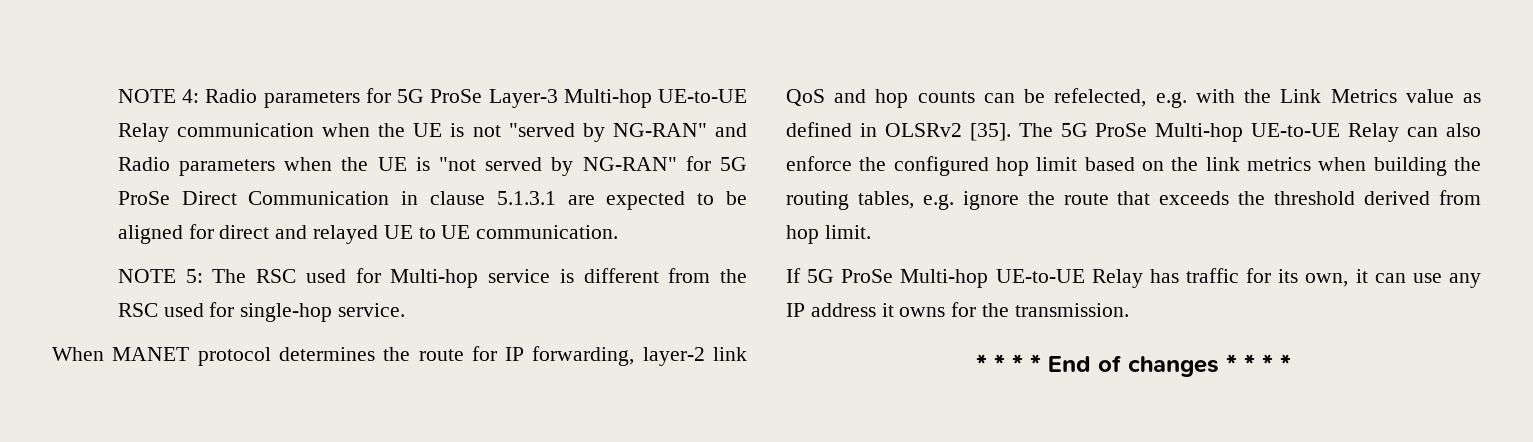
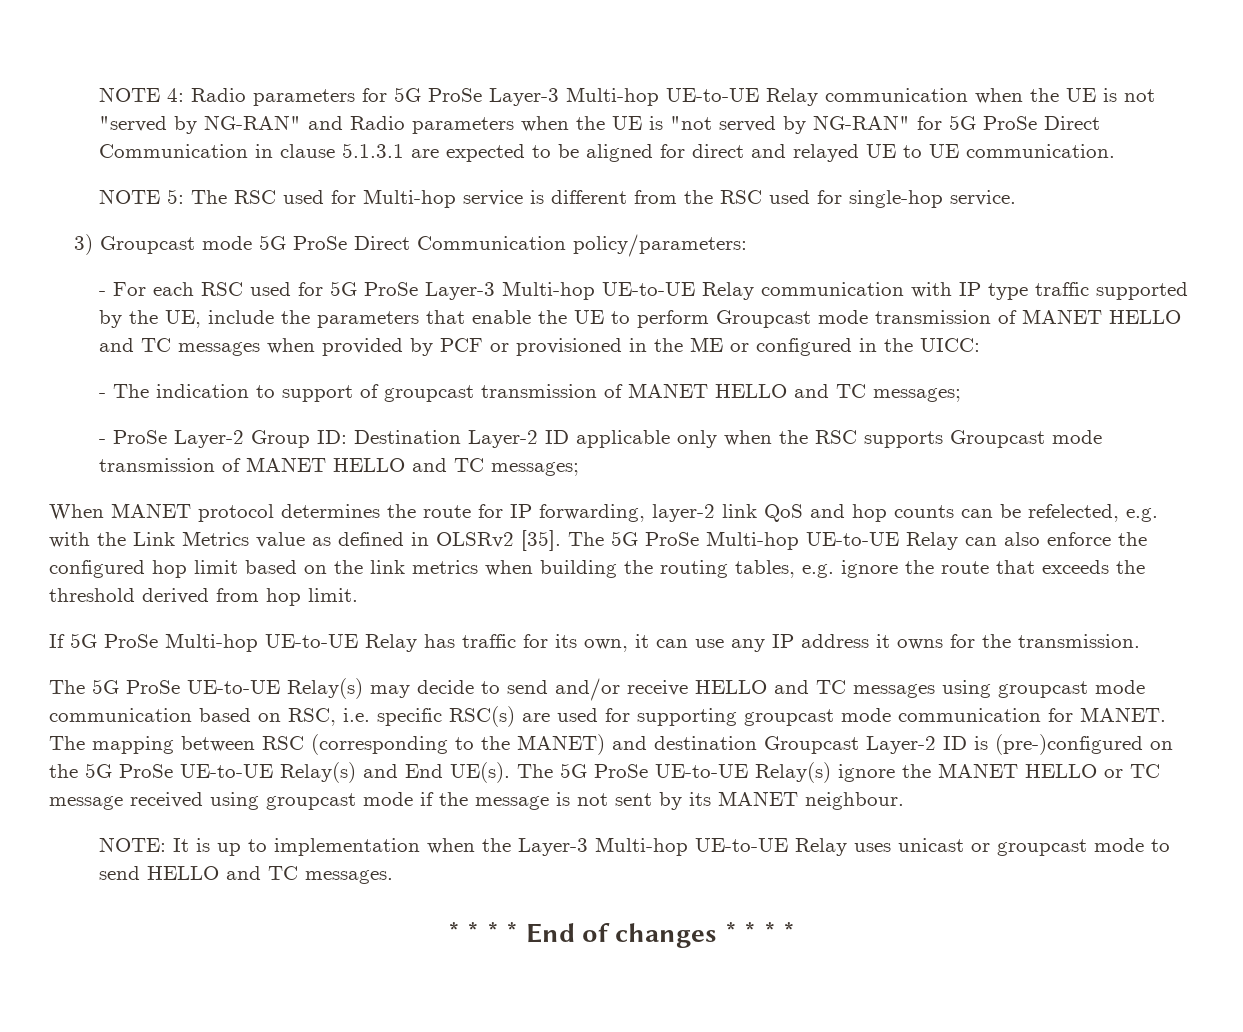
(406, 310) none -> [73,234,747,257] [98,281,1188,300] [98,309,1181,328] [98,337,980,356] [98,383,961,402] [98,430,1102,448] [98,457,579,476] // 3) Groupcast mode 5G ProSe Direct Communication policy/parameters: // - For each RSC used for 5G ProSe Layer-3 Multi-hop UE-to-UE Relay communication with IP type traffic supported by the UE, include the parameters that enable the UE to perform Groupcast mode transmission of MANET HELLO and TC messages when provided by PCF or provisioned in the ME or configured in the UICC: // - The indication to support of groupcast transmission of MANET HELLO and TC messages; // - ProSe Layer-2 Group ID: Destination Layer-2 ID applicable only when the RSC supports Groupcast mode transmission of MANET HELLO and TC messages;
(1129, 310) none -> [49,678,1145,701] [49,706,1166,727] [49,734,1173,755] [49,762,1160,783] [49,791,904,810] [98,837,1170,856] [98,866,393,884] // The 5G ProSe UE-to-UE Relay(s) may decide to send and/or receive HELLO and TC messages using groupcast mode communication based on RSC, i.e. specific RSC(s) are used for supporting groupcast mode communication for MANET. The mapping between RSC (corresponding to the MANET) and destination Groupcast Layer-2 ID is (pre-)configured on the 5G ProSe UE-to-UE Relay(s) and End UE(s). The 5G ProSe UE-to-UE Relay(s) ignore the MANET HELLO or TC message received using groupcast mode if the message is not sent by its MANET neighbour. // NOTE: It is up to implementation when the Layer-3 Multi-hop UE-to-UE Relay uses unicast or groupcast mode to send HELLO and TC messages.

